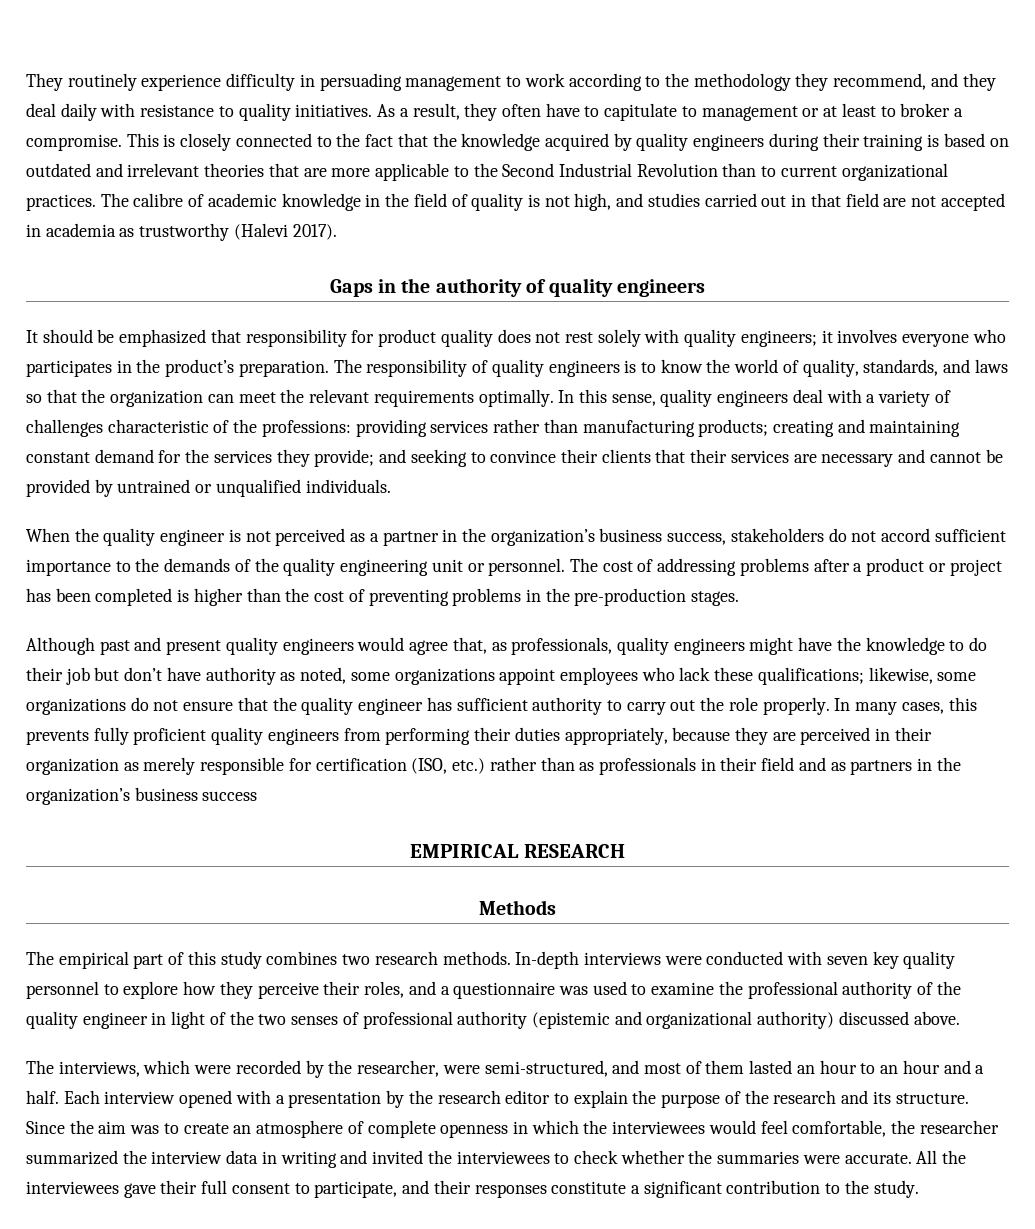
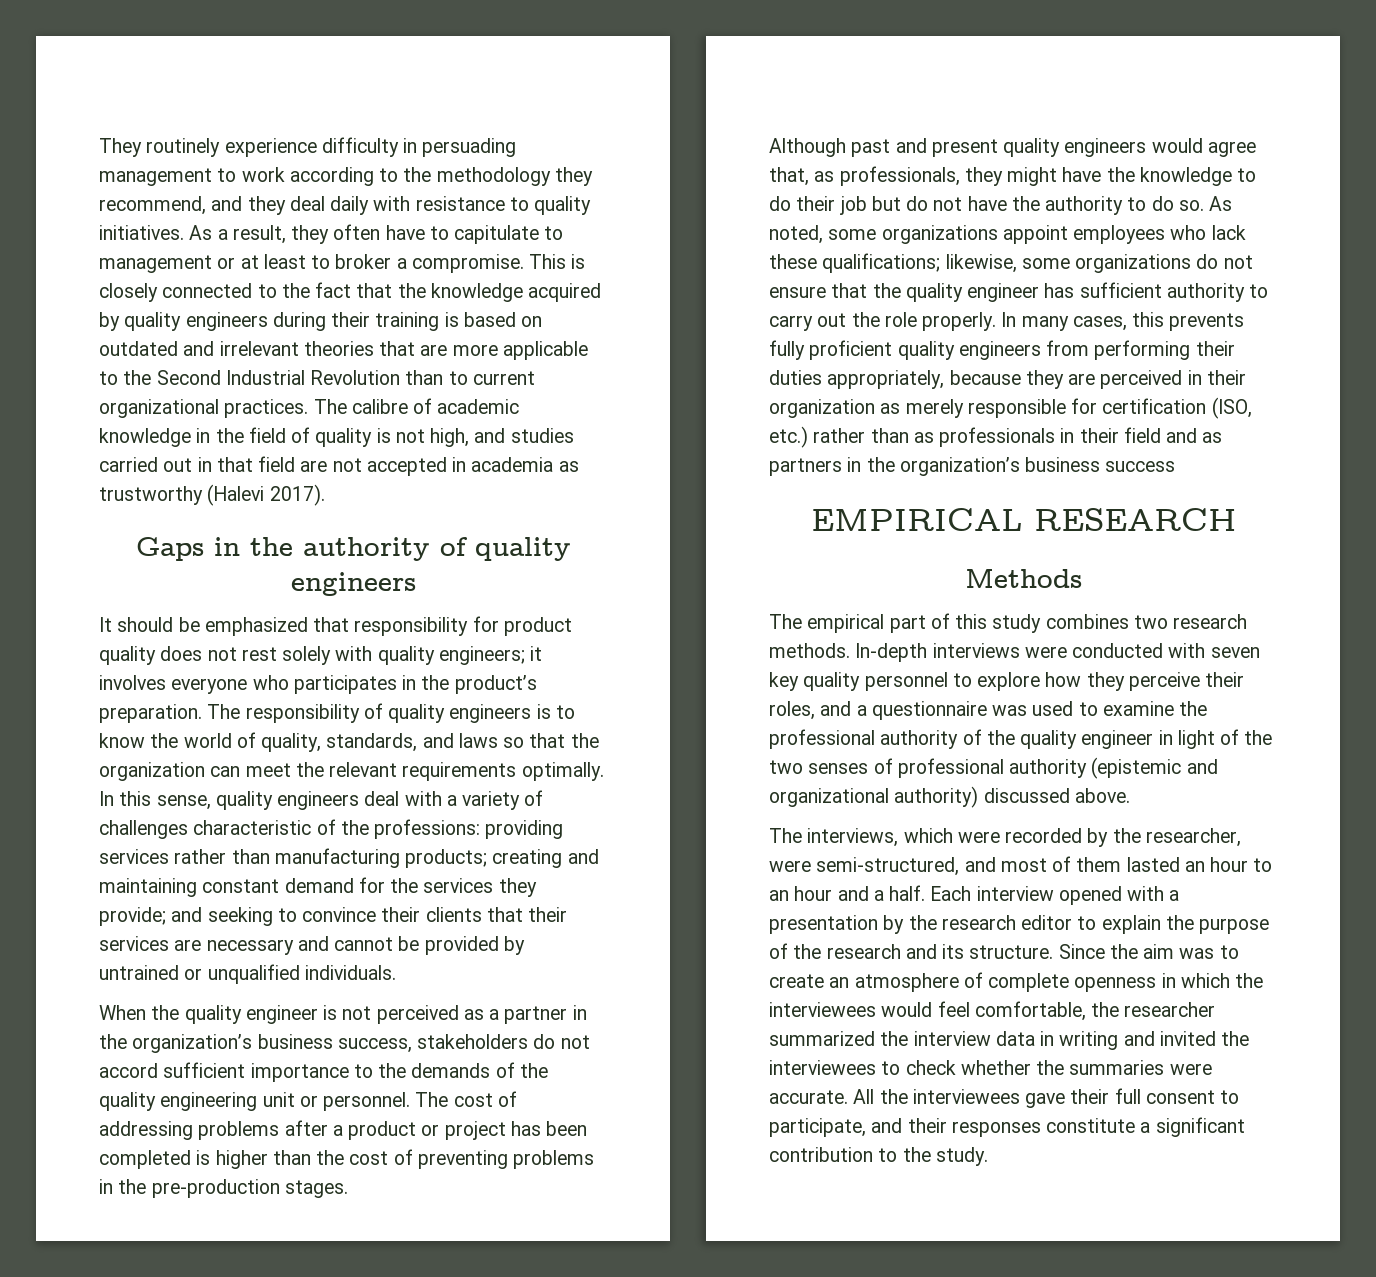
[616,637,745,655] quality engineers -> [964,167,1003,186] they
[124,667,296,685] don’t have authority as -> [906,196,1233,215] do not have the authority to do so. As

